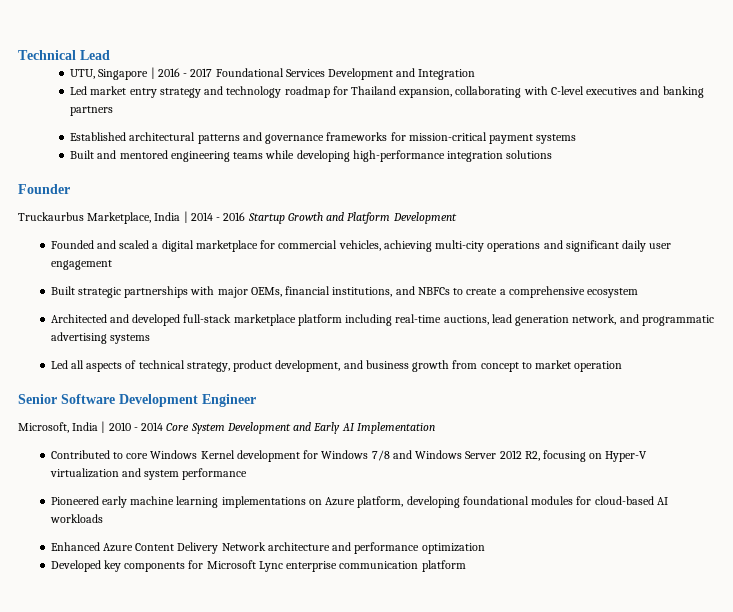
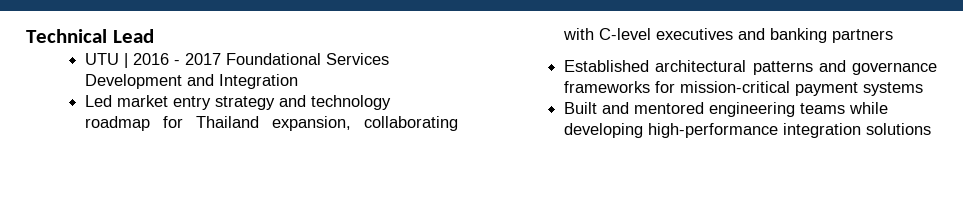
[70,69,149,80] UTU, Singapore -> [85,53,120,65] UTU
[18,184,70,194] [18,211,457,224] [50,240,672,252] [50,260,112,270] [50,286,638,298] [50,314,714,326] [50,332,150,344] [50,360,623,372] [18,394,256,407] [18,421,435,434] [50,450,648,462] [49,468,248,480] [50,496,668,508] [49,514,103,523] [50,542,485,554] [50,560,466,572] // Founder // Truckaurbus Marketplace, India | 2014 - 2016 Startup Growth and Platform Development // Founded and scaled a digital marketplace for commercial vehicles, achieving multi-city operations and significant daily user engagement // Built strategic partnerships with major OEMs, financial institutions, and NBFCs to create a comprehensive ecosystem // Architected and developed full-stack marketplace platform including real-time auctions, lead generation network, and programmatic advertising systems // Led all aspects of technical strategy, product development, and business growth from concept to market operation // Senior Software Development Engineer // Microsoft, India | 2010 - 2014 Core System Development and Early AI Implementation // Contributed to core Windows Kernel development for Windows 7/8 and Windows Server 2012 R2, focusing on Hyper-V virtualization and system performance // Pioneered early machine learning implementations on Azure platform, developing foundational modules for cloud-based AI workloads // Enhanced Azure Content Delivery Network architecture and performance optimization // Developed key components for Microsoft Lync enterprise communication platform -> (932, 129) none

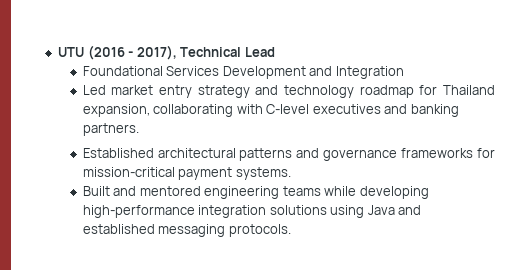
[26,29,154,43] [85,53,222,68] Technical Lead // UTU | 2016 - 2017 -> [57,45,275,60] UTU (2016 - 2017), Technical Lead //
[832,29,894,43] partners -> [82,123,139,136] partners.
[863,82,924,96] systems -> [235,167,291,180] systems.
(932, 129) none -> [330,205,422,218] [82,224,291,237] using Java and established messaging protocols.

